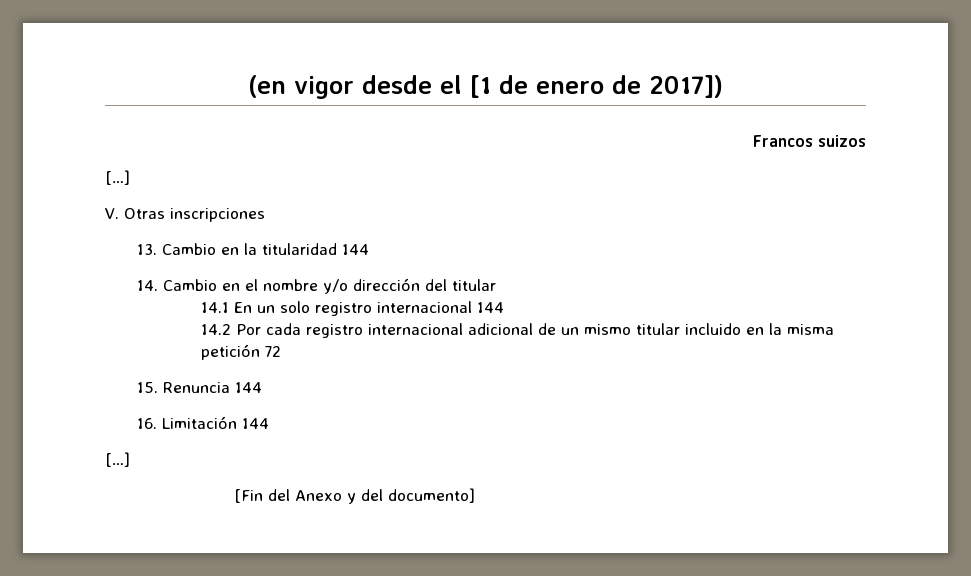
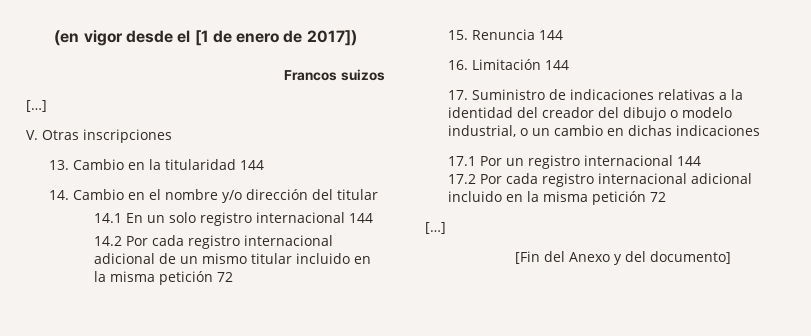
(270, 423) none -> [447,89,743,100] [447,107,732,121] [447,125,760,137] [447,155,701,169] [447,173,752,187] [447,191,666,205] // 17. Suministro de indicaciones relativas a la identidad del creador del dibujo o modelo industrial, o un cambio en dichas indicaciones // 17.1 Por un registro internacional 144 // 17.2 Por cada registro internacional adicional incluido en la misma petición 72

